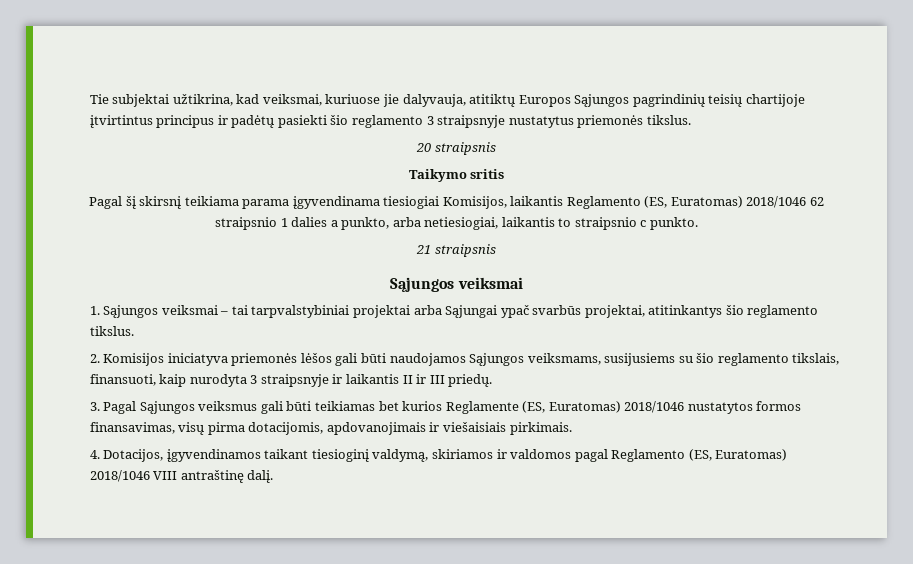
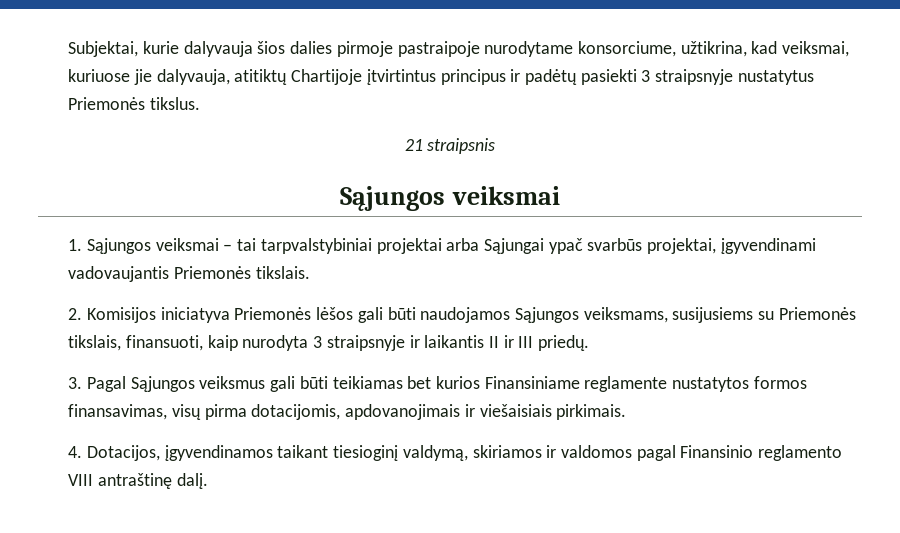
[89,94,170,107] Tie subjektai -> [68,41,677,57] Subjektai, kurie dalyvauja šios dalies pirmoje pastraipoje nurodytame konsorciume,
[518,94,805,107] Europos Sąjungos pagrindinių teisių chartijoje -> [291,69,363,85] Chartijoje
[330,115,424,128] šio reglamento -> (637, 77) none
[577,115,691,128] [416,142,496,155] [408,169,505,182] [89,196,824,209] [215,217,698,230] priemonės tikslus. // 20 straipsnis // Taikymo sritis // Pagal šį skirsnį teikiama parama įgyvendinama tiesiogiai Komisijos, laikantis Reglamento (ES, Euratomas) 2018/1046 62 straipsnio 1 dalies a punkto, arba netiesiogiai, laikantis to straipsnio c punkto. -> [68,97,200,110] Priemonės tikslus.
[648,305,819,318] [89,326,134,336] atitinkantys šio reglamento tikslus. -> [720,238,816,254] [68,266,310,282] įgyvendinami vadovaujantis Priemonės tikslais.
[231,353,298,366] priemonės -> [234,307,312,320] Priemonės
[696,353,789,366] šio reglamento -> [778,307,856,320] Priemonės
[445,401,685,414] Reglamente (ES, Euratomas) 2018/1046 -> [484,376,668,392] Finansiniame reglamente
[611,449,788,462] [89,470,150,482] Reglamento (ES, Euratomas) 2018/1046 -> [680,445,843,461] Finansinio reglamento

